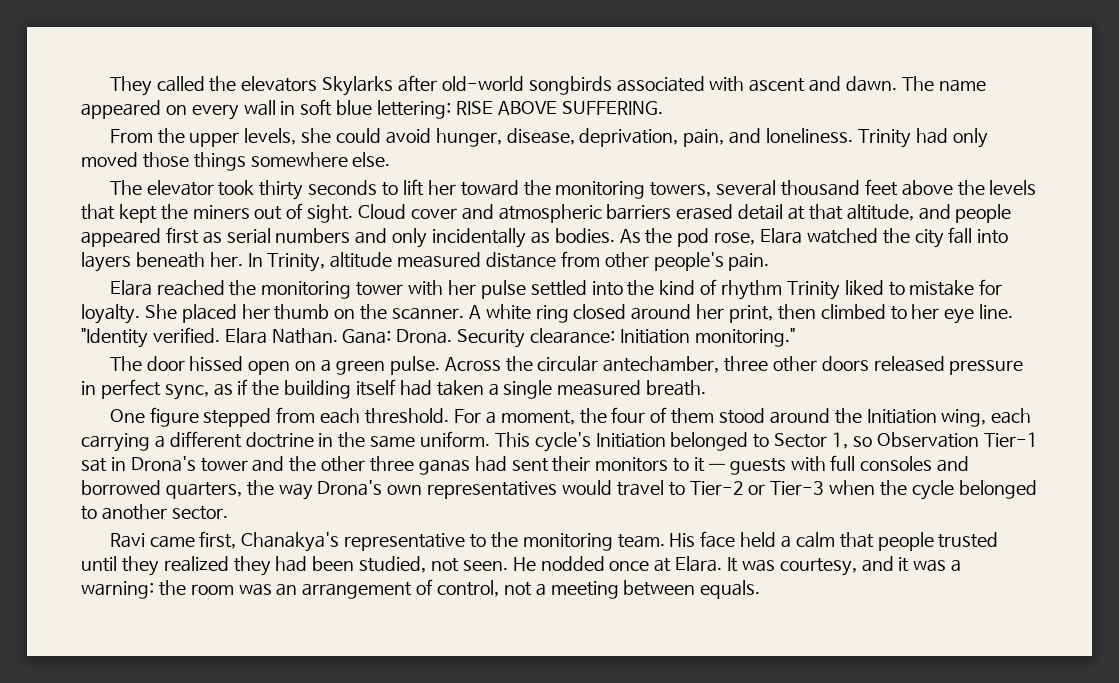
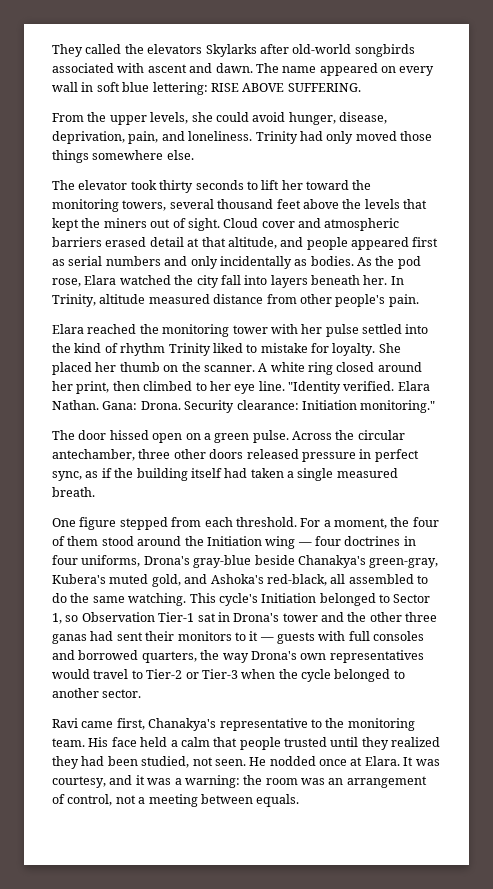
[941,408,1032,427] [81,431,334,452] wing, each carrying a different doctrine in -> [265,536,416,549] [52,555,439,568] [52,574,428,587] [52,593,67,603] wing — four doctrines in four uniforms, Drona's gray-blue beside Chanakya's green-gray, Kubera's muted gold, and Ashoka's red-black, all assembled to do
[420,431,491,447] uniform. -> [128,593,187,606] watching.

